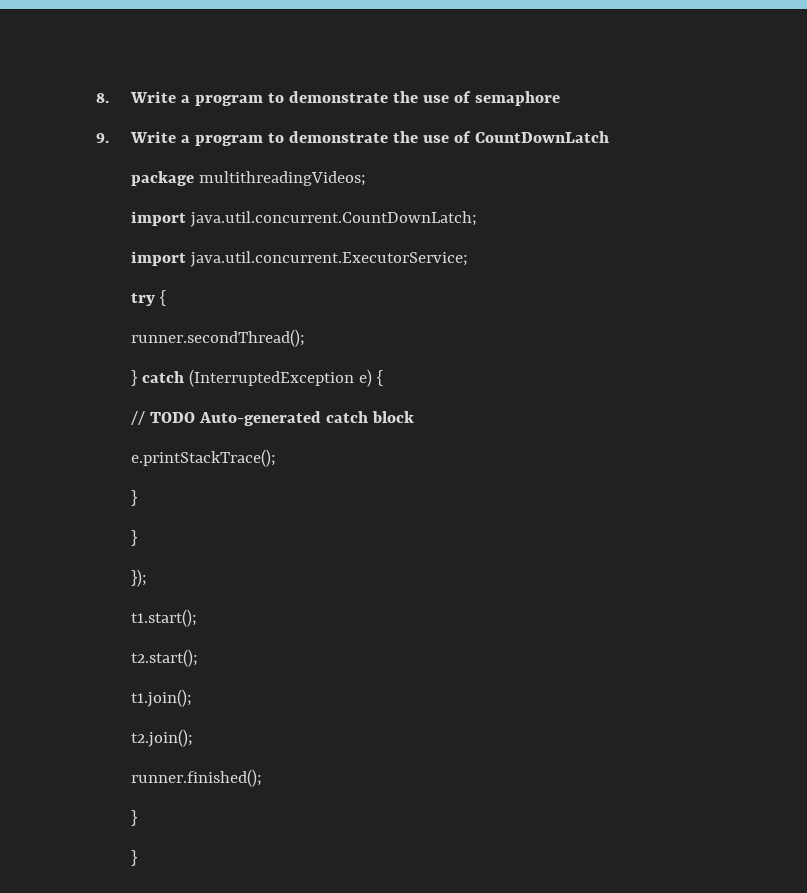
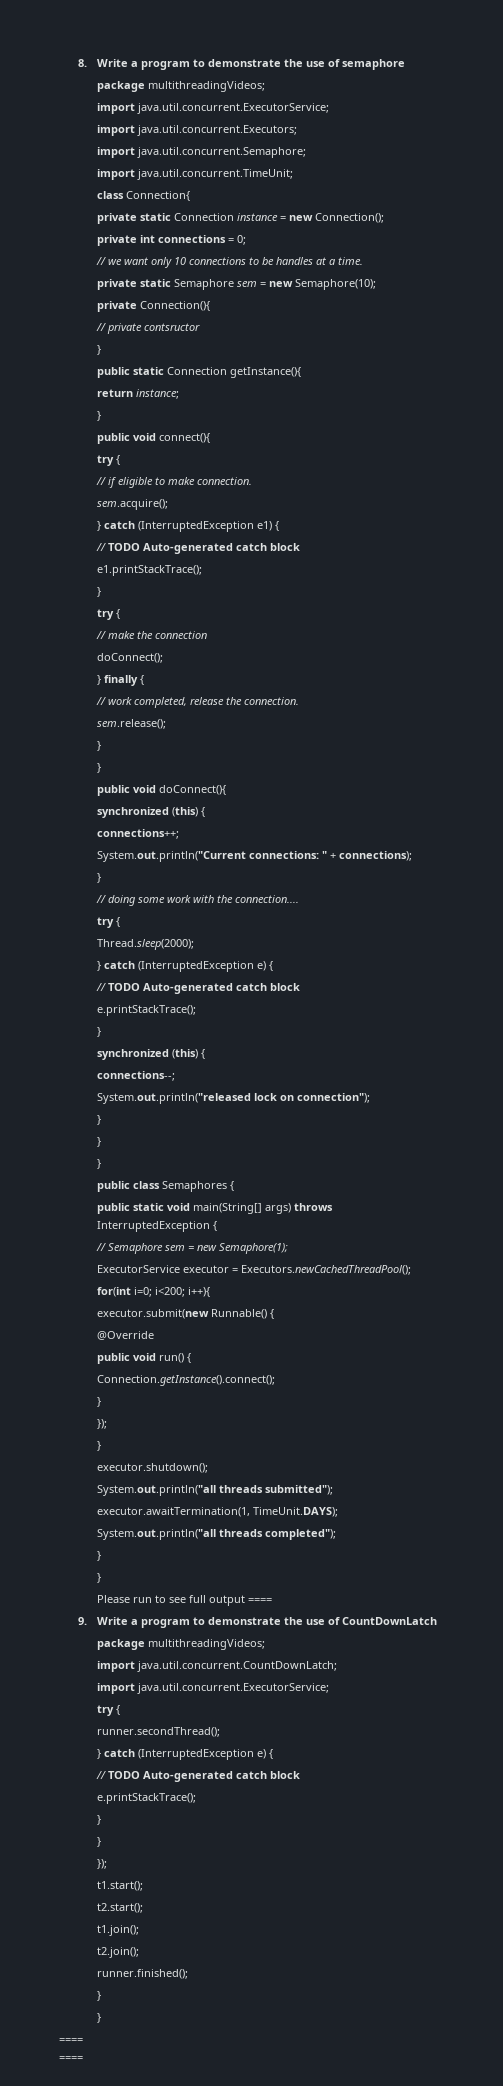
(560, 98) none -> [97,81,266,92] [97,103,330,114] [97,125,298,136] [97,147,307,158] [97,169,294,180] [97,191,191,201] [97,213,385,224] [97,235,247,246] [96,257,364,268] [97,279,377,290] [97,301,211,312] [96,323,201,334] [97,345,102,355] [97,367,302,378] [97,389,180,399] [97,411,102,421] [97,433,211,444] [97,455,121,466] [96,477,253,488] [97,499,169,510] [97,521,280,532] [96,543,301,554] [97,565,203,576] [97,587,102,597] [97,609,121,620] [96,631,208,639] [97,653,164,663] [97,675,145,686] [96,697,300,708] [97,719,167,729] [97,741,102,751] [97,763,102,773] [97,785,227,796] [97,807,206,818] [97,829,180,839] [97,851,413,862] [97,873,102,883] [96,895,300,906] [97,917,121,928] [97,939,195,950] [97,961,274,972] [96,983,301,994] [97,1005,197,1016] [97,1027,102,1037] [97,1049,206,1060] [97,1071,176,1081] [97,1093,371,1104] [97,1115,102,1125] [97,1137,102,1147] [97,1159,102,1169] [97,1181,235,1192] [97,1203,334,1214] [97,1221,218,1232] [96,1243,289,1254] [97,1265,412,1275] [97,1287,211,1297] [97,1309,275,1319] [97,1331,155,1340] [97,1353,192,1364] [97,1375,276,1386] [97,1397,102,1407] [97,1419,108,1429] [97,1441,102,1451] [97,1463,209,1473] [97,1485,334,1496] [97,1507,339,1517] [97,1529,337,1540] [97,1551,102,1561] [97,1573,102,1583] [97,1595,273,1606] // package multithreadingVideos; // import java.util.concurrent.ExecutorService; // import java.util.concurrent.Executors; // import java.util.concurrent.Semaphore; // import java.util.concurrent.TimeUnit; // class Connection{ // private static Connection instance = new Connection(); // private int connections = 0; // // we want only 10 connections to be handles at a time. // private static Semaphore sem = new Semaphore(10); // private Connection(){ // // private contsructor // } // public static Connection getInstance(){ // return instance; // } // public void connect(){ // try { // // if eligible to make connection. // sem.acquire(); // } catch (InterruptedException e1) { // // TODO Auto-generated catch block // e1.printStackTrace(); // } // try { // // make the connection // doConnect(); // } finally { // // work completed, release the connection. // sem.release(); // } // } // public void doConnect(){ // synchronized (this) { // connections++; // System.out.println("Current connections: " + connections); // } // // doing some work with the connection.... // try { // Thread.sleep(2000); // } catch (InterruptedException e) { // // TODO Auto-generated catch block // e.printStackTrace(); // } // synchronized (this) { // connections--; // System.out.println("released lock on connection"); // } // } // } // public class Semaphores { // public static void main(String[] args) throws InterruptedException { // // Semaphore sem = new Semaphore(1); // ExecutorService executor = Executors.newCachedThreadPool(); // for(int i=0; i<200; i++){ // executor.submit(new Runnable() { // @Override // public void run() { // Connection.getInstance().connect(); // } // }); // } // executor.shutdown(); // System.out.println("all threads submitted"); // executor.awaitTermination(1, TimeUnit.DAYS); // System.out.println("all threads completed"); // } // } // Please run to see full output ====
(137, 858) none -> [59,2038,83,2043] [59,2056,83,2061] // ==== // ====

